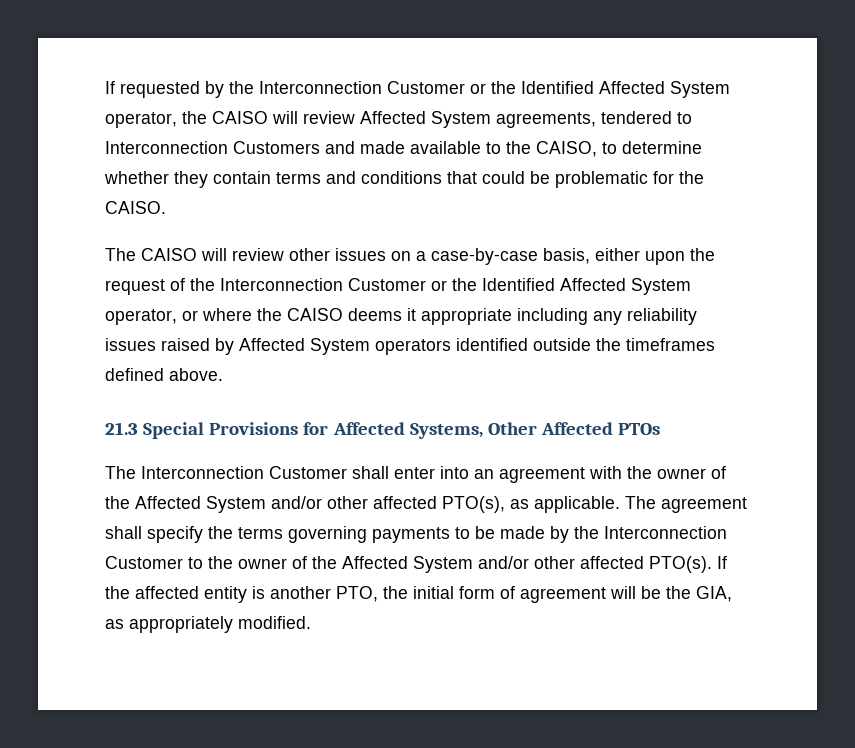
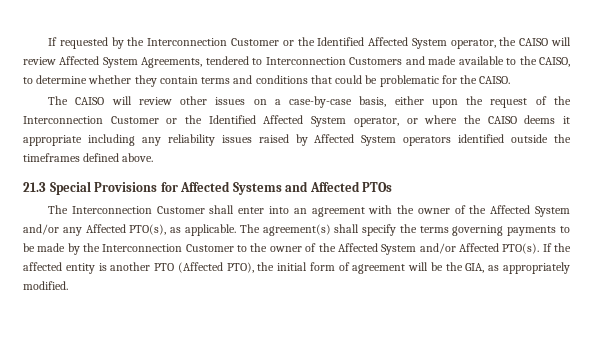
[496,112,596,128] agreements, -> [141,57,203,68] Agreements,
[409,422,537,439] Systems, Other -> [232,181,309,195] Systems and
[327,496,437,509] other affected -> [62,224,126,236] any Affected
[661,497,747,513] agreement -> [262,224,331,236] agreement(s)
[534,556,644,569] other affected -> [458,243,499,252] Affected
[336,586,378,602] PTO, -> [154,262,254,273] PTO (Affected PTO),

